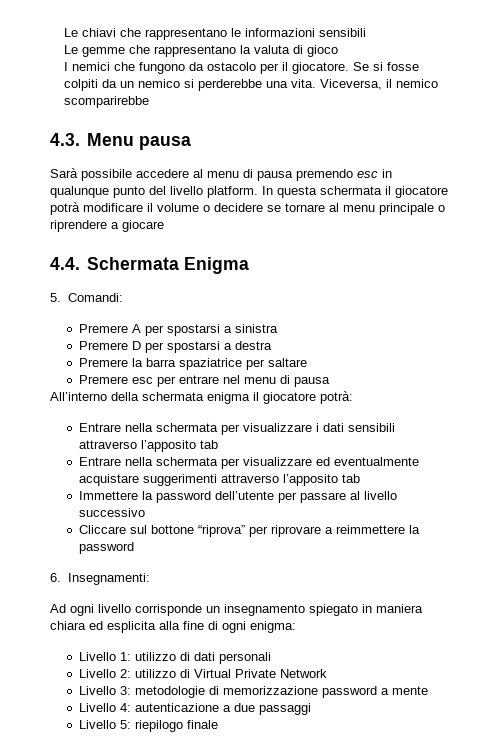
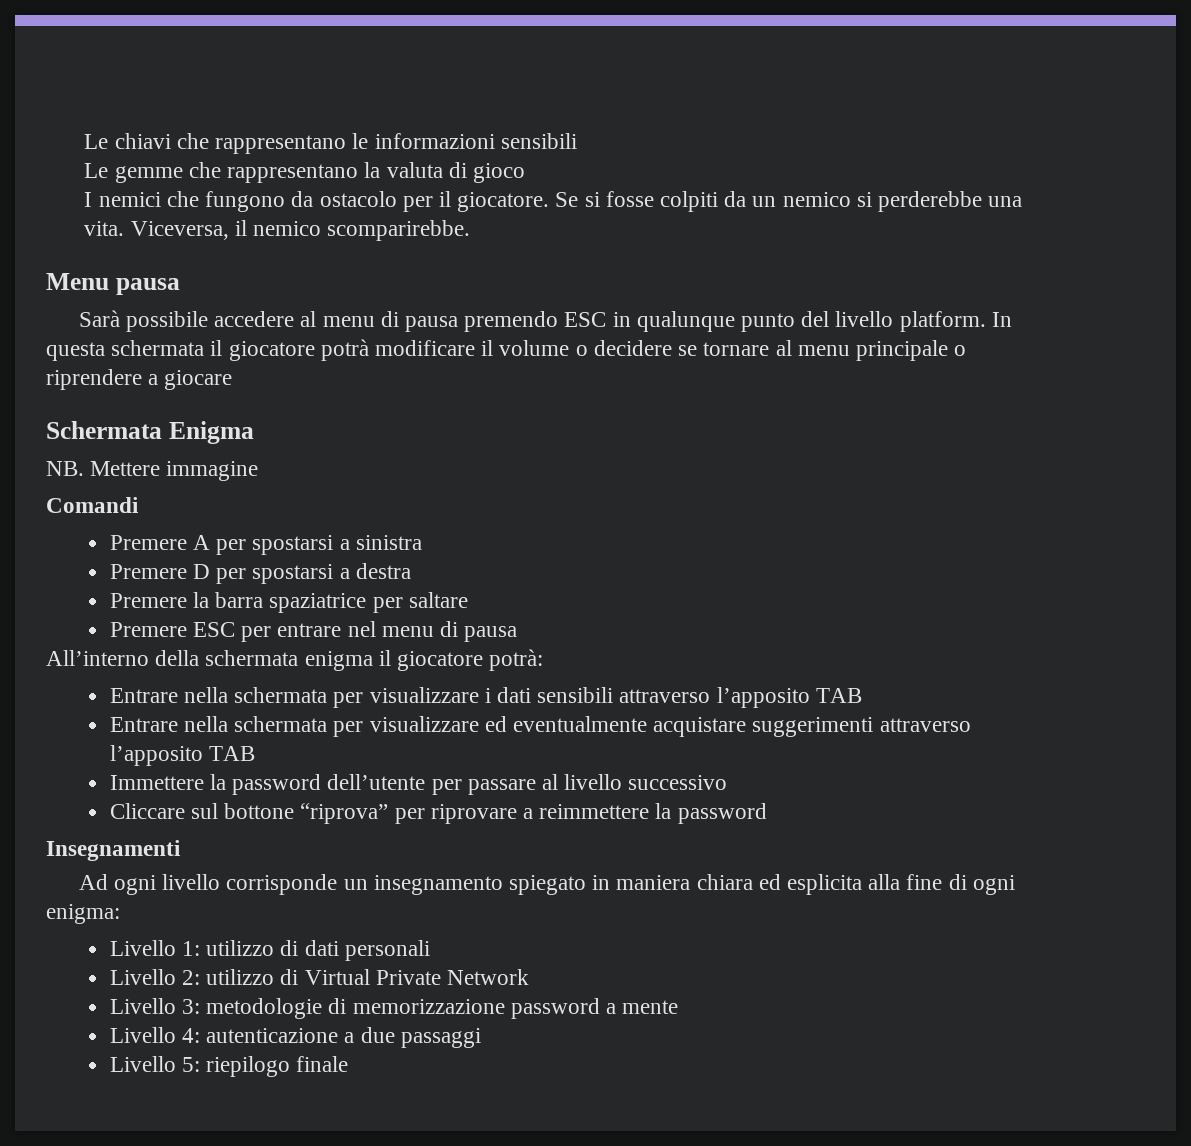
[64,96,150,108] [50,133,80,146] scomparirebbe // 4.3. -> [327,220,471,241] scomparirebbe. //
[357,171,378,178] esc -> [564,312,607,327] ESC
[50,257,80,270] 4.4. -> (233, 380) none
[50,293,123,302] 5. Comandi: -> [46,461,259,481] [46,497,139,513] NB. Mettere immagine // Comandi
[131,377,153,384] esc -> [192,622,235,637] ESC
[199,440,218,449] tab -> [815,688,862,703] TAB
[341,474,360,483] tab -> [208,746,255,761] TAB
[50,573,150,585] 6. Insegnamenti: -> [46,840,181,861] Insegnamenti

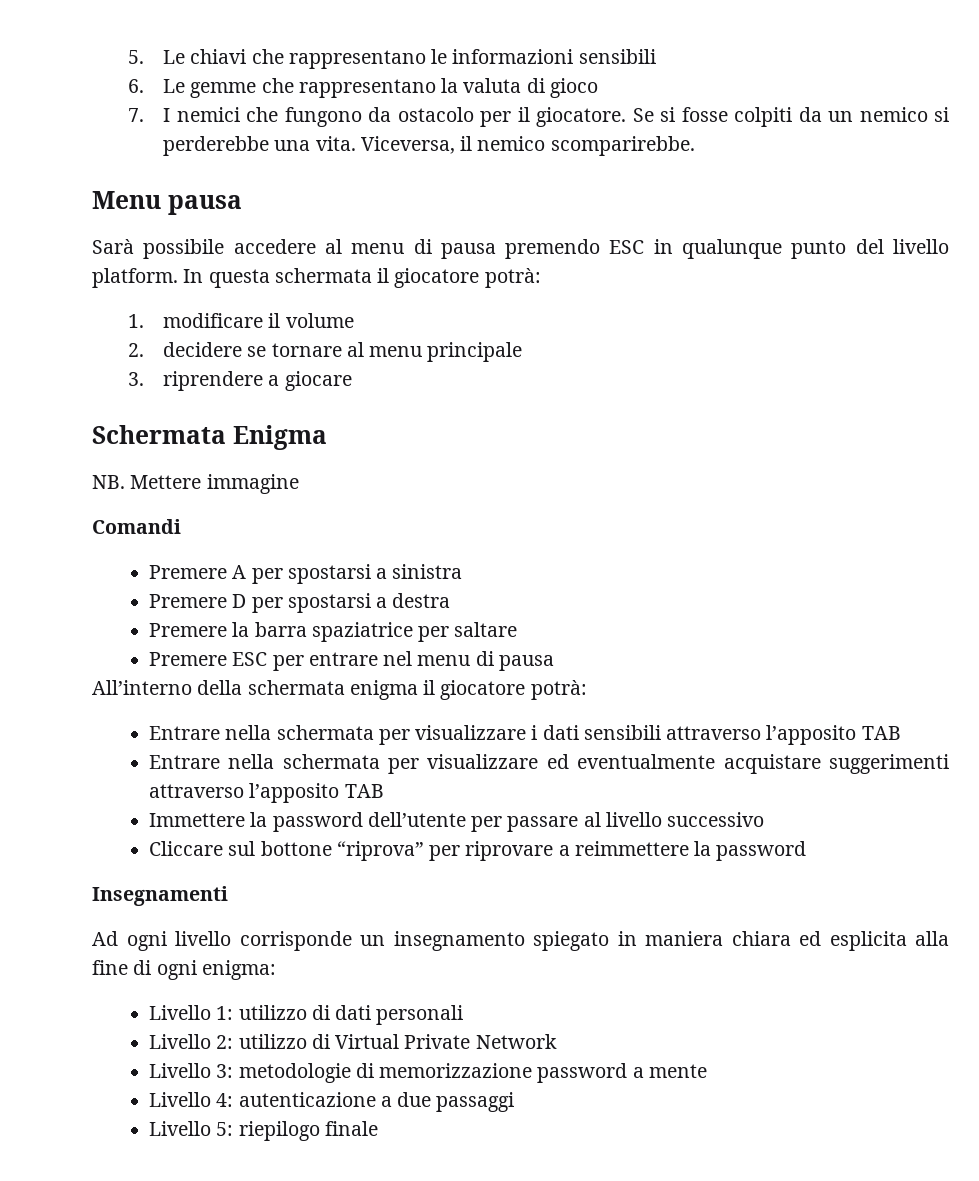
(84, 141) none -> [127,50,144,64] 5.
(577, 141) none -> [127,79,144,93] 6.
(525, 173) none -> [127,108,144,122] 7.
[320,339,369,361] potrà -> [484,268,541,288] [127,314,144,328] potrà: // 1.
[575,345,588,356] o -> [127,343,144,357] // 2.
[954,345,967,356] o -> [127,372,144,386] // 3.

